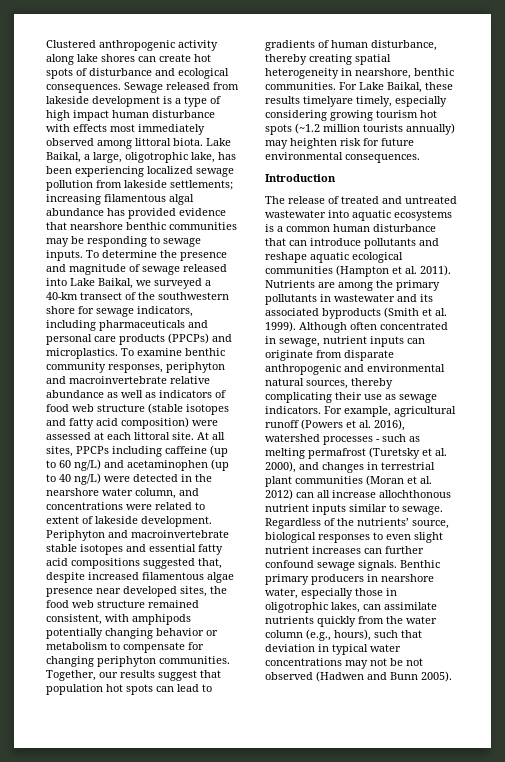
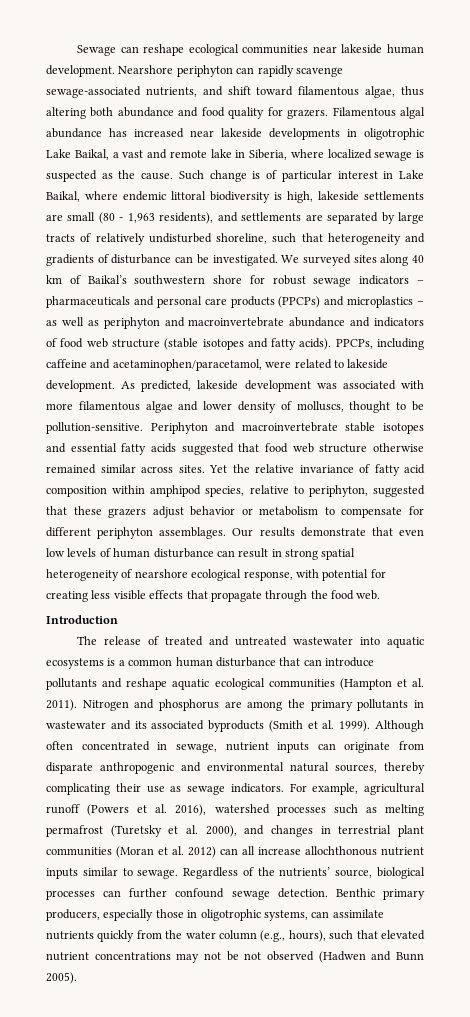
[46,40,218,51] [46,54,211,65] [46,68,229,79] [46,82,239,93] [46,96,221,107] [46,110,215,121] [46,124,205,135] [46,138,231,149] [46,152,236,163] [46,166,234,177] [46,180,233,191] [46,194,194,205] [46,208,226,219] [46,222,237,230] [46,236,201,247] [46,250,227,261] [46,264,227,275] [46,278,211,289] [46,292,229,300] [46,306,193,317] [46,320,96,331] Clustered anthropogenic activity along lake shores can create hot spots of disturbance and ecological consequences. Sewage released from lakeside development is a type of high impact human disturbance with effects most immediately observed among littoral biota. Lake Baikal, a large, oligotrophic lake, has been experiencing localized sewage pollution from lakeside settlements; increasing filamentous algal abundance has provided evidence that nearshore benthic communities may be responding to sewage inputs. To determine the presence and magnitude of sewage released into Lake Baikal, we surveyed a 40-km transect of the southwestern shore for sewage indicators, including -> [77,44,424,56] [46,65,343,77] [46,86,424,98] [46,107,426,119] [46,128,424,140] [46,149,424,161] [46,170,424,182] [46,191,424,203] [46,212,424,224] [46,233,425,245] [46,254,424,266] [46,275,424,287] Sewage can reshape ecological communities near lakeside human development. Nearshore periphyton can rapidly scavenge sewage-associated nutrients, and shift toward filamentous algae, thus altering both abundance and food quality for grazers. Filamentous algal abundance has increased near lakeside developments in oligotrophic Lake Baikal, a vast and remote lake in Siberia, where localized sewage is suspected as the cause. Such change is of particular interest in Lake Baikal, where endemic littoral biodiversity is high, lakeside settlements are small (80 - 1,963 residents), and settlements are separated by large tracts of relatively undisturbed shoreline, such that heterogeneity and gradients of disturbance can be investigated. We surveyed sites along 40 km of Baikal’s southwestern shore for robust sewage indicators –
[46,348,225,359] [46,362,225,373] [46,376,210,384] [46,390,156,398] microplastics. To examine benthic community responses, periphyton and macroinvertebrate relative abundance as well as -> [347,296,424,308] [46,317,371,329] microplastics – as well as periphyton and macroinvertebrate abundance and
[96,417,218,429] [46,432,225,440] [46,445,228,457] [46,459,229,471] [46,473,212,485] [46,488,199,499] [46,502,205,510] [46,516,212,527] acid composition) were assessed at each littoral site. At all sites, PPCPs including caffeine (up to 60 ng/L) and acetaminophen (up to 40 ng/L) were detected in the nearshore water column, and concentrations were related to extent of lakeside development. -> [299,338,425,350] [46,359,389,371] [46,380,425,392] [46,401,425,413] [46,422,143,434] acids). PPCPs, including caffeine and acetaminophen/paracetamol, were related to lakeside development. As predicted, lakeside development was associated with more filamentous algae and lower density of molluscs, thought to be pollution-sensitive.
[46,558,222,569] [46,572,234,583] [46,586,227,597] [46,600,199,608] [46,614,191,625] [46,628,153,639] acid compositions suggested that, despite increased filamentous algae presence near developed sites, the food web structure remained consistent, with amphipods potentially changing -> [151,443,424,455] [46,464,425,476] [46,485,425,497] [46,506,184,518] acids suggested that food web structure otherwise remained similar across sites. Yet the relative invariance of fatty acid composition within amphipod species, relative to periphyton, suggested that these grazers adjust
[46,656,230,667] [46,670,221,681] [46,684,212,695] [265,40,437,51] [265,54,391,65] [265,68,454,79] [265,82,453,93] [265,96,447,107] [265,110,437,121] [265,123,455,135] [265,138,414,149] [265,152,420,163] changing periphyton communities. Together, our results suggest that population hot spots can lead to gradients of human disturbance, thereby creating spatial heterogeneity in nearshore, benthic communities. For Lake Baikal, these results timelyare timely, especially considering growing tourism hot spots (~1.2 million tourists annually) may heighten risk for future environmental consequences. -> [46,527,424,539] [46,548,356,560] [46,569,386,581] [46,590,381,602] different periphyton assemblages. Our results demonstrate that even low levels of human disturbance can result in strong spatial heterogeneity of nearshore ecological response, with potential for creating less visible effects that propagate through the food web.
[265,280,315,288] Nutrients -> [82,699,219,711] Nitrogen and phosphorus
[376,439,380,442] - -> (326, 811) none
[318,532,443,543] [265,546,361,554] responses to even slight nutrient increases -> [46,890,95,900] processes
[358,560,397,571] signals. -> [277,888,328,898] detection.
[311,574,434,585] [265,588,298,599] producers in nearshore water, -> [46,909,100,921] producers,
[331,602,360,613] lakes, -> [263,910,308,921] systems,
[265,644,401,655] deviation in typical water -> [381,930,425,940] [46,952,89,961] elevated nutrient

